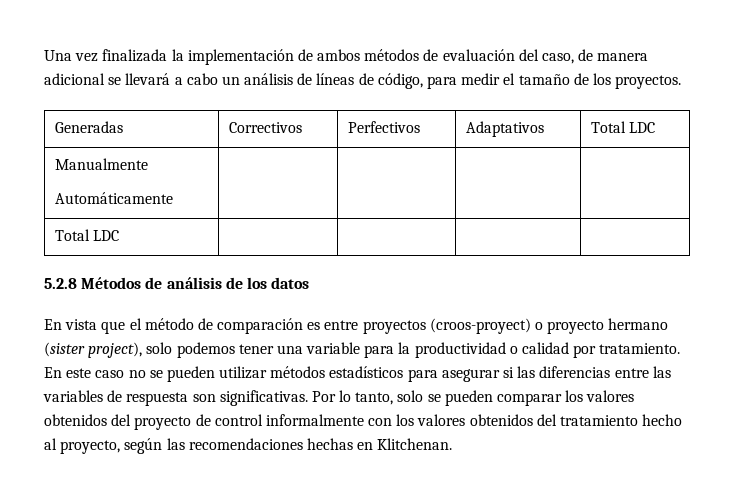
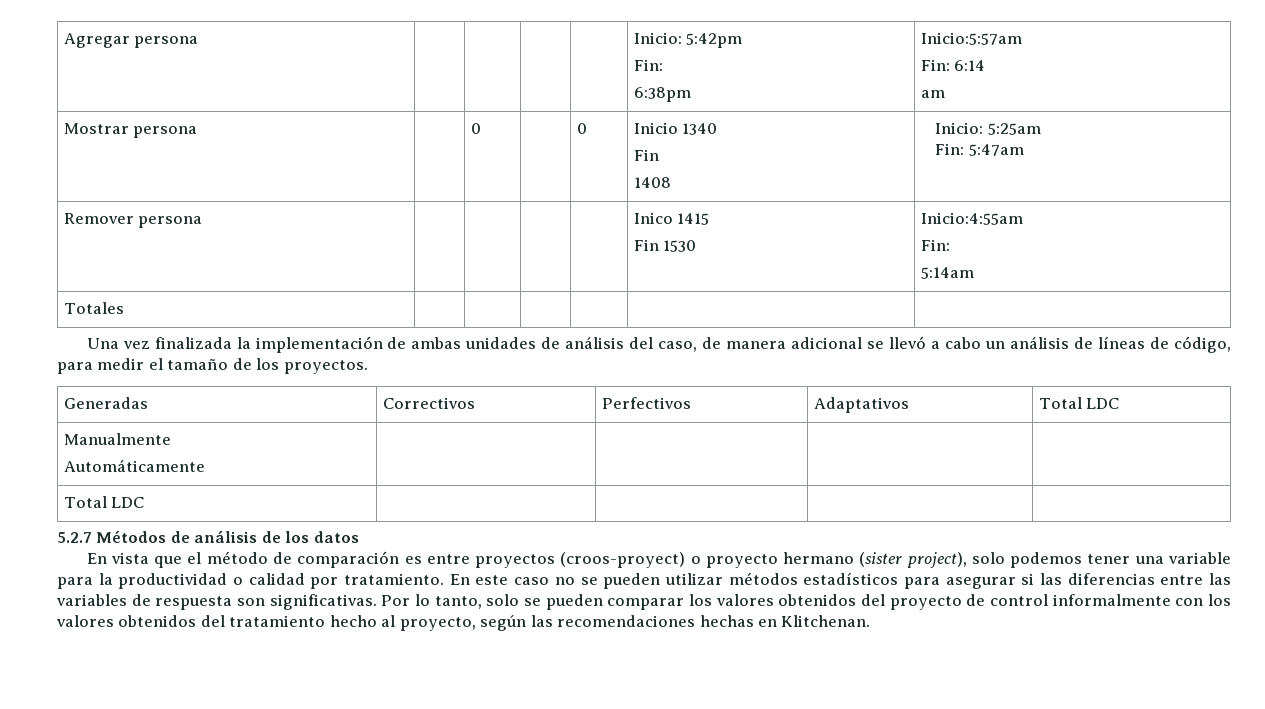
(44, 55) none -> [63,33,199,48] [633,32,743,48] [633,59,663,71] [633,87,691,102] [920,32,1022,45] [920,59,986,71] [920,90,945,98] [63,123,198,138] [470,123,481,134] [576,123,587,134] [633,122,718,135] [633,149,659,161] [633,177,671,188] [935,122,1041,135] [935,143,1024,156] [63,213,203,228] [633,212,710,225] [633,239,697,252] [920,212,1023,225] [920,239,950,251] [920,267,974,279] [63,302,124,314] Agregar persona | | | | | Inicio: 5:42pm // Fin: // 6:38pm | Inicio:5:57am // Fin: 6:14 // am // Mostrar persona | | 0 | | 0 | Inicio 1340 // Fin // 1408 | Inicio: 5:25am // Fin: 5:47am // Remover persona | | | | | Inico 1415 // Fin 1530 | Inicio:4:55am // Fin: // 5:14am // Totales | | | | | | //
[317,49,515,61] ambos métodos de evaluación -> [411,336,625,349] ambas unidades de análisis
[125,73,171,85] llevará -> [889,336,927,349] llevó
[44,278,77,289] 5.2.8 -> [57,532,92,543] 5.2.7

